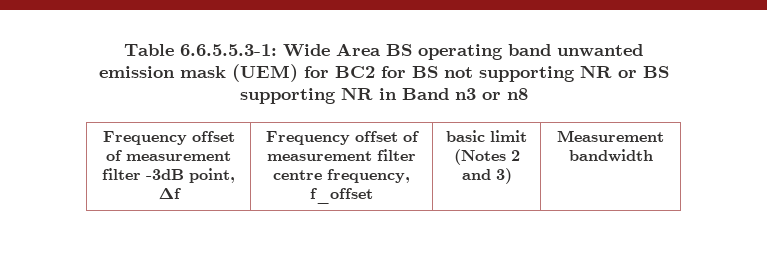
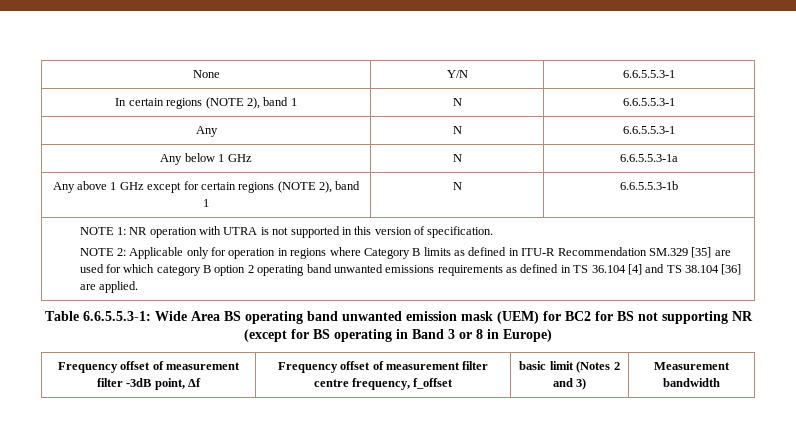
(124, 50) none -> [192,70,220,78] [446,70,468,78] [623,70,675,78] [115,97,297,109] [452,98,462,106] [623,98,675,106] [195,126,218,137] [452,126,462,134] [623,126,675,134] [160,153,252,165] [452,154,462,162] [620,154,678,162] [52,181,361,193] [203,199,209,207] [452,182,462,190] [620,181,678,190] [79,226,494,238] [79,247,731,259] [79,264,742,276] [79,281,138,293] None | Y/N | 6.6.5.5.3-1 // In certain regions (NOTE 2), band 1 | N | 6.6.5.5.3-1 // Any | N | 6.6.5.5.3-1 // Any below 1 GHz | N | 6.6.5.5.3-1a // Any above 1 GHz except for certain regions (NOTE 2), band 1 | N | 6.6.5.5.3-1b // NOTE 1: NR operation with UTRA is not supported in this version of specification. // NOTE 2: Applicable only for operation in regions where Category B limits as defined in ITU-R Recommendation SM.329 [35] are used for which category B option 2 operating band unwanted emissions requirements as defined in TS 36.104 [4] and TS 38.104 [36] are applied. //
[617,66,669,78] [239,87,528,104] or BS supporting NR in Band n3 or n8 -> [244,329,552,342] (except for BS operating in Band 3 or 8 in Europe)

